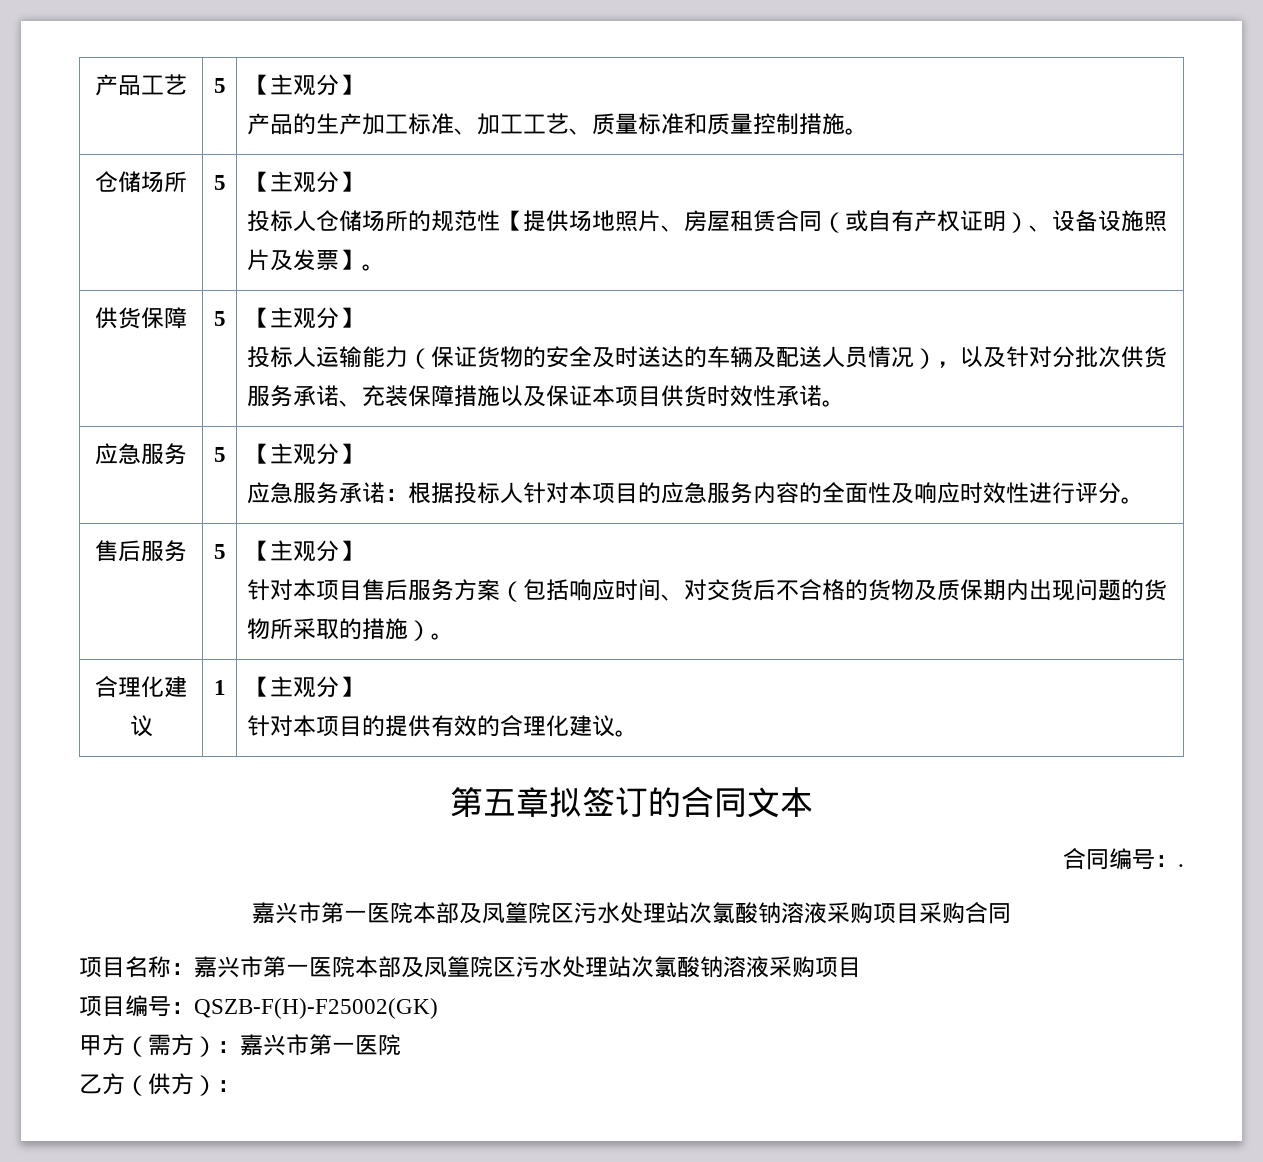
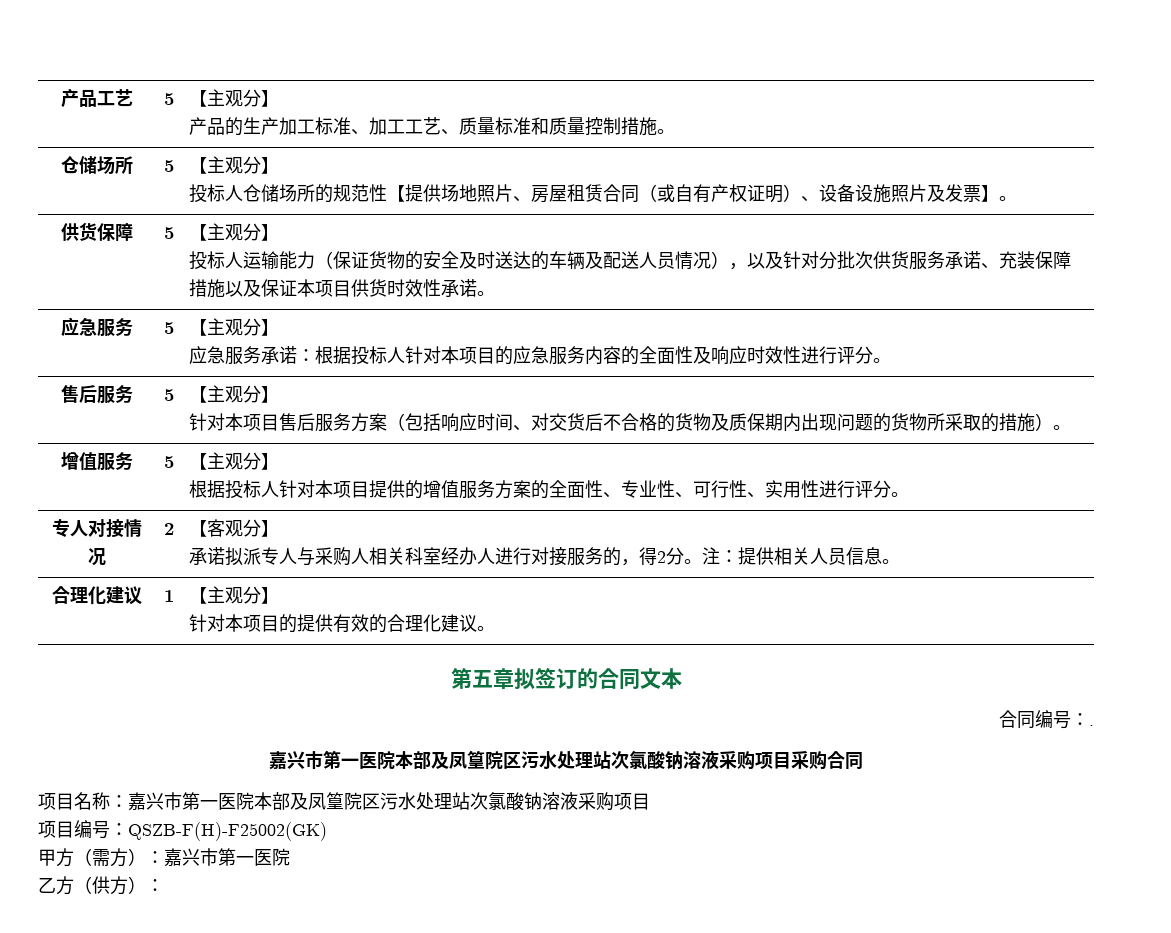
(454, 636) none -> [61,452,133,471] [163,456,174,468] [188,452,279,470] [188,480,909,499] [52,518,142,538] [88,548,106,566] [163,523,174,535] [188,519,279,537] [188,547,900,566] // 增值服务 | 5 | 【主观分】 // 根据投标人针对本项目提供的增值服务方案的全面性、专业性、可行性、实用性进行评分。 // 专人对接情况 | 2 | 【客观分】 // 承诺拟派专人与采购人相关科室经办人进行对接服务的，得2分。注：提供相关人员信息。

